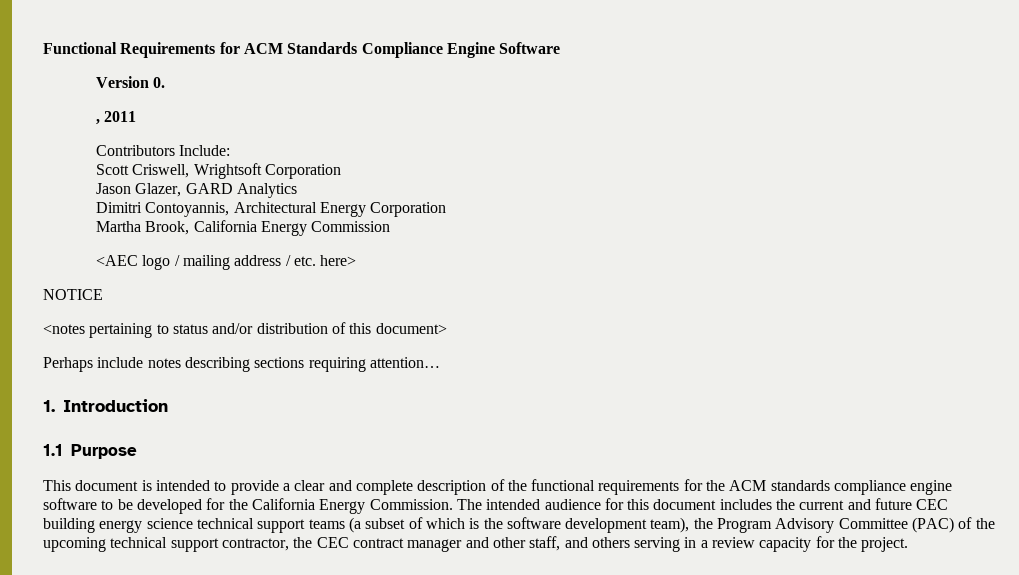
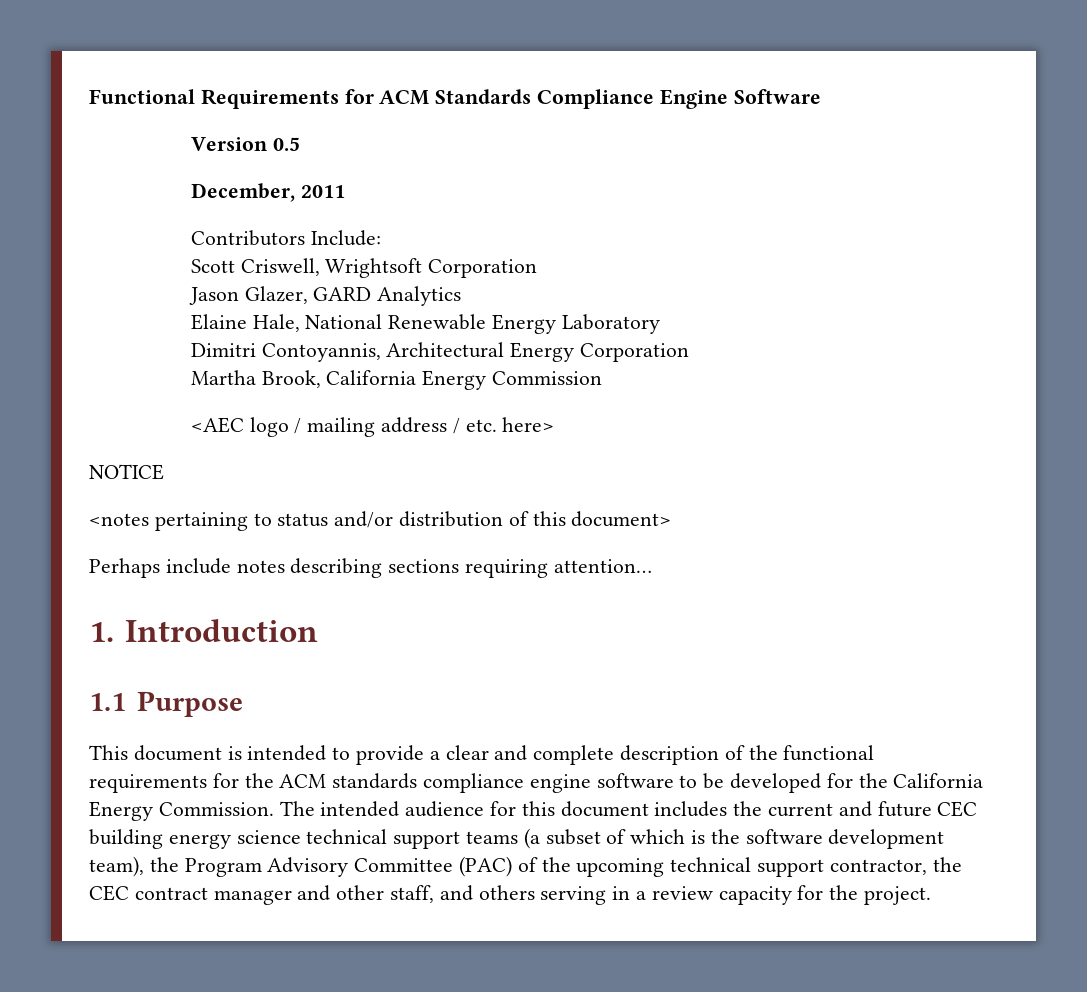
[153,77,166,88] [96,119,101,125] 0. // , -> [272,137,300,151] [190,183,295,202] 0.5 // December,
(297, 190) none -> [190,314,660,334] // Elaine Hale, National Renewable Energy Laboratory

